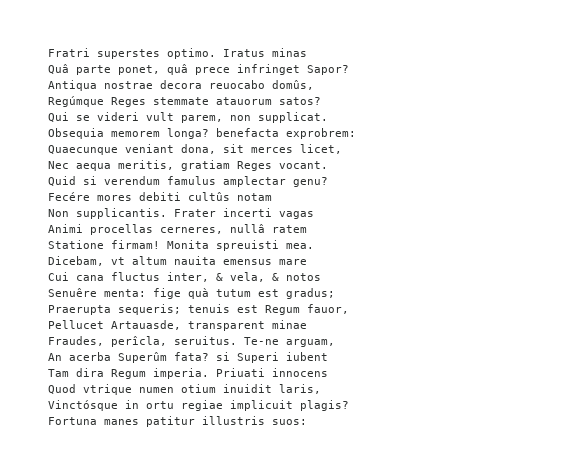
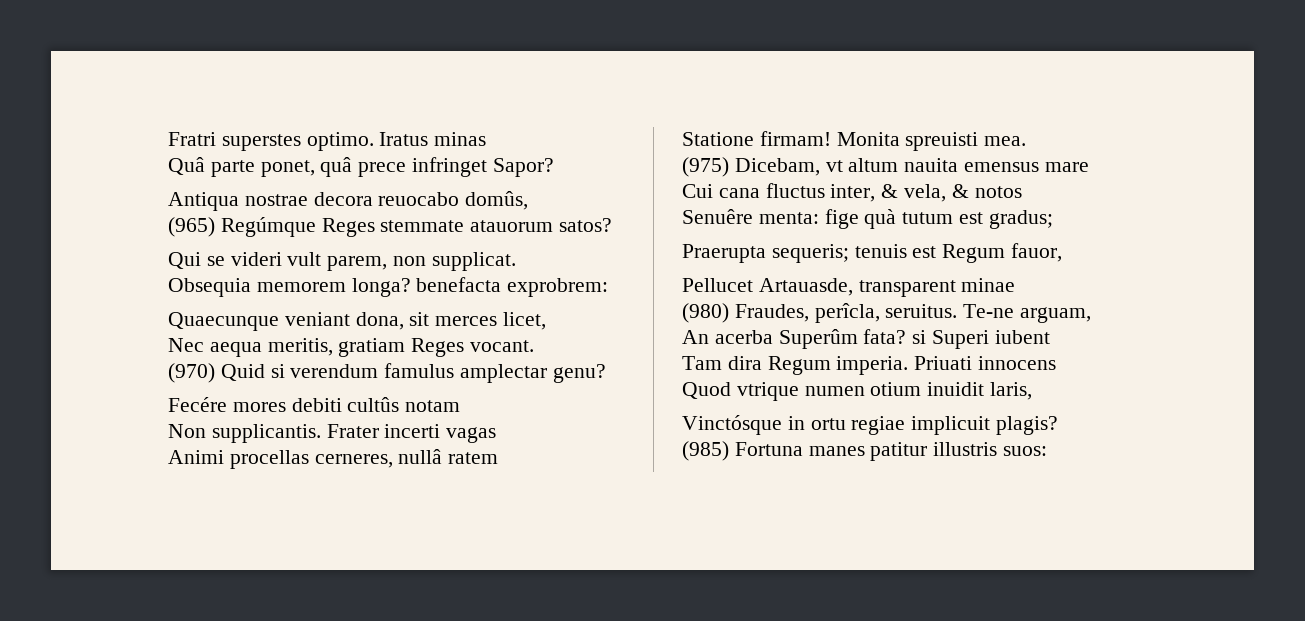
(314, 85) none -> [168,217,215,237] (965)
(328, 165) none -> [168,363,215,383] (970)
(314, 246) none -> [682,157,729,177] (975)
(307, 324) none -> [682,303,729,323] (980)
(349, 405) none -> [682,441,729,461] (985)

